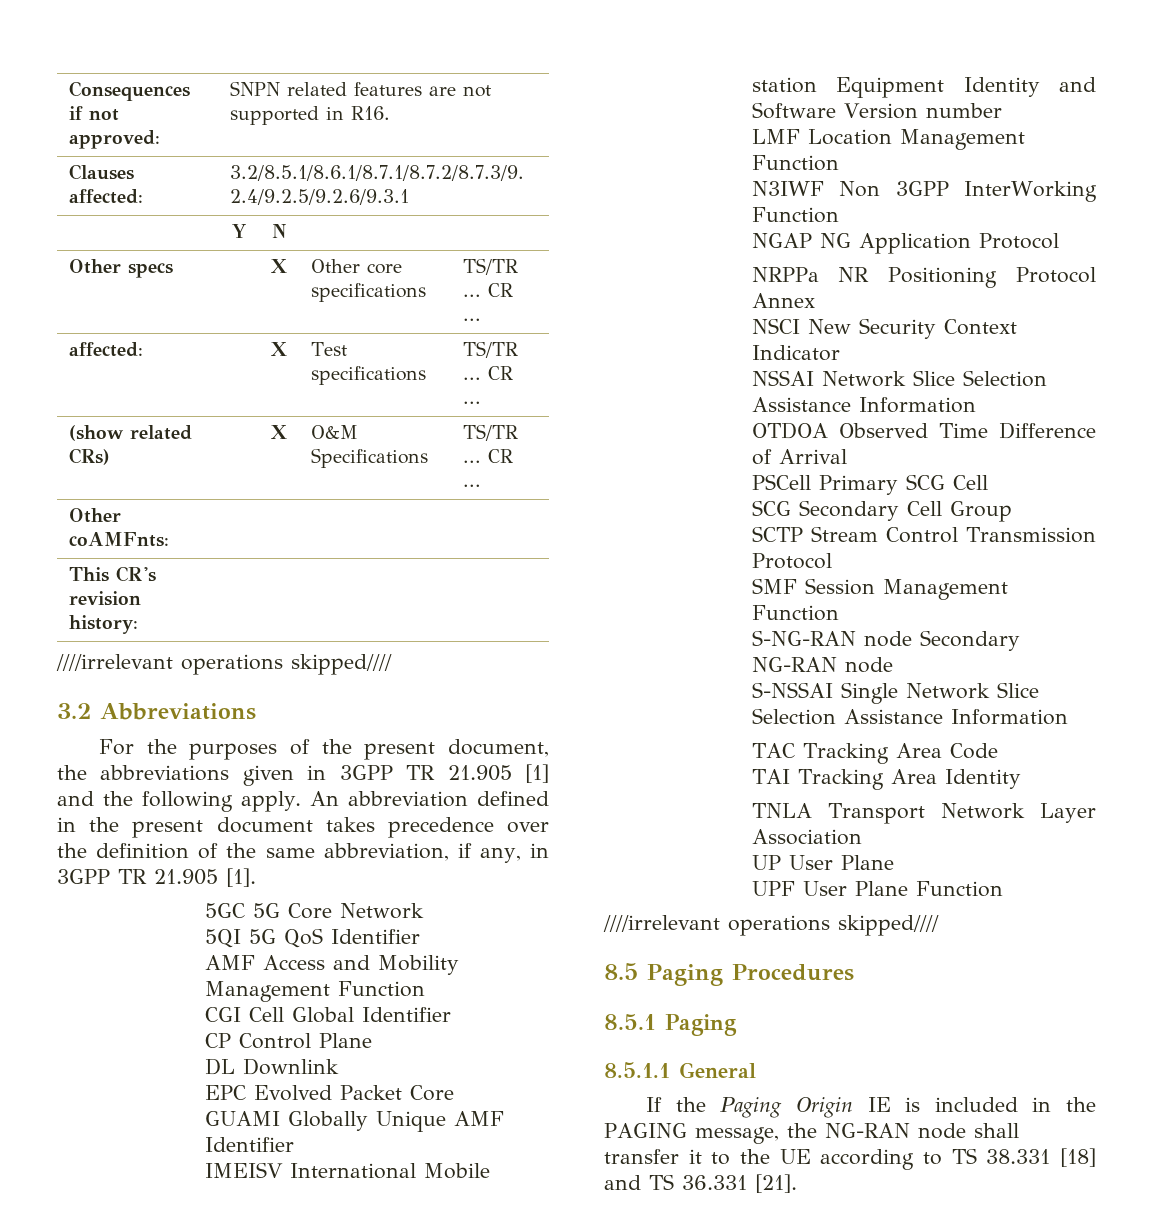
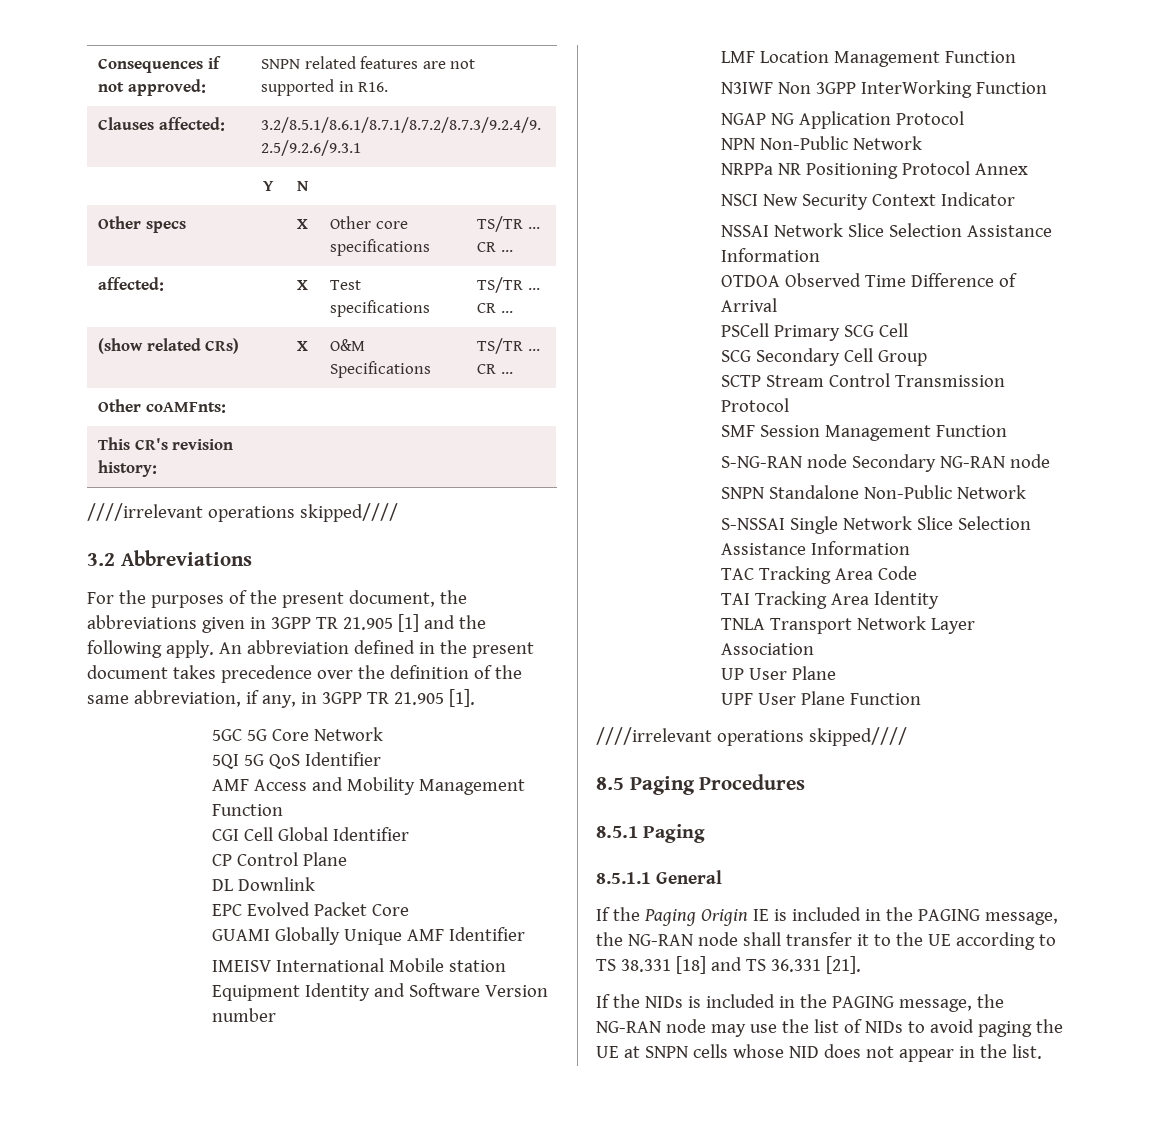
(1059, 241) none -> [721,136,923,150] // NPN Non-Public Network
(893, 665) none -> [721,485,1027,499] // SNPN Standalone Non-Public Network
(797, 1183) none -> [596,994,1004,1012] [596,1019,1063,1037] [596,1044,1042,1062] // If the NIDs is included in the PAGING message, the NG-RAN node may use the list of NIDs to avoid paging the UE at SNPN cells whose NID does not appear in the list.

